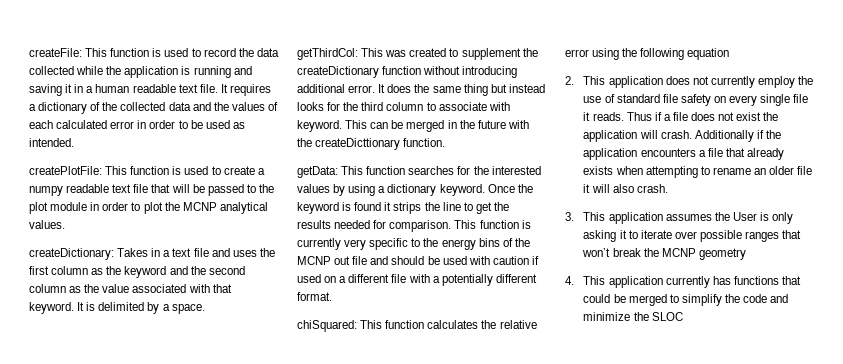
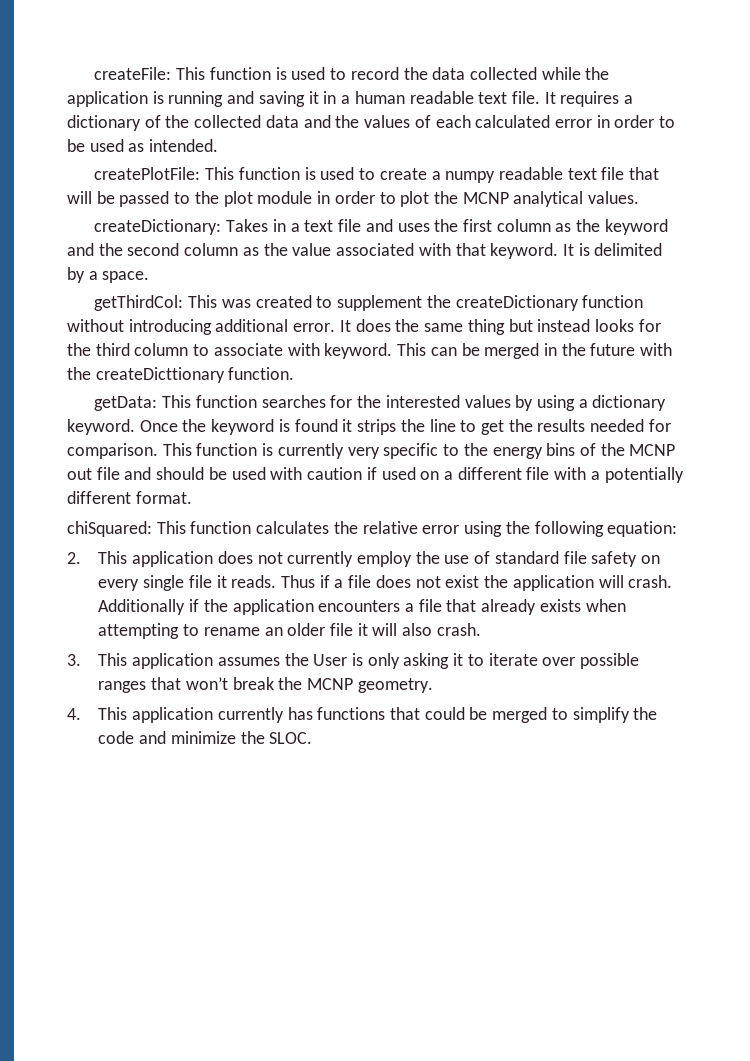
[687,48,730,60] equation -> [607,521,678,537] equation:
[698,248,746,260] geometry -> [357,678,433,693] geometry.
[651,312,683,321] SLOC -> [269,732,313,744] SLOC.

